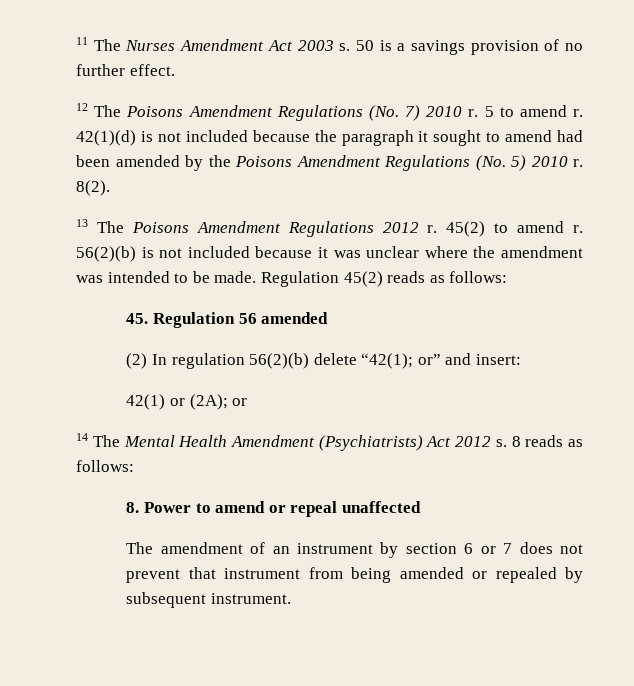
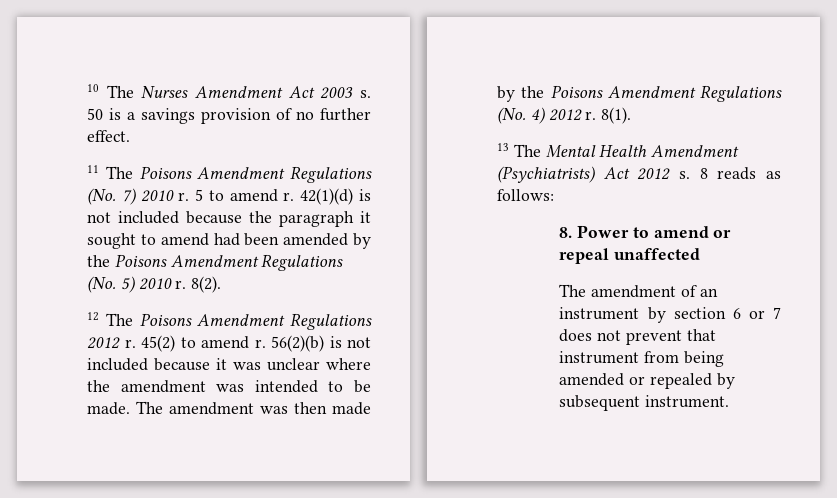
[76,37,89,45] 11 -> [87,84,100,92] 10
[76,103,89,111] 12 -> [87,165,100,173] 11
[76,219,89,227] 13 -> [87,312,100,321] 12
[261,271,508,287] [126,312,329,328] [126,353,522,369] [126,394,248,410] [76,433,89,441] Regulation 45(2) reads as follows: // 45. Regulation 56 amended // (2) In regulation 56(2)(b) delete “42(1); or” and insert: // 42(1) or (2A); or // 14 -> [136,401,371,415] [497,85,782,102] [497,107,632,124] [497,143,510,151] The amendment was then made by the Poisons Amendment Regulations (No. 4) 2012 r. 8(1). // 13

